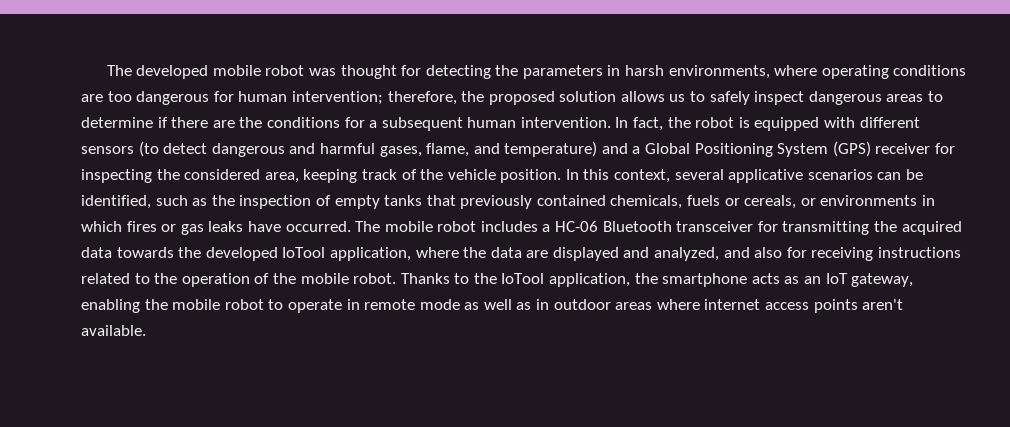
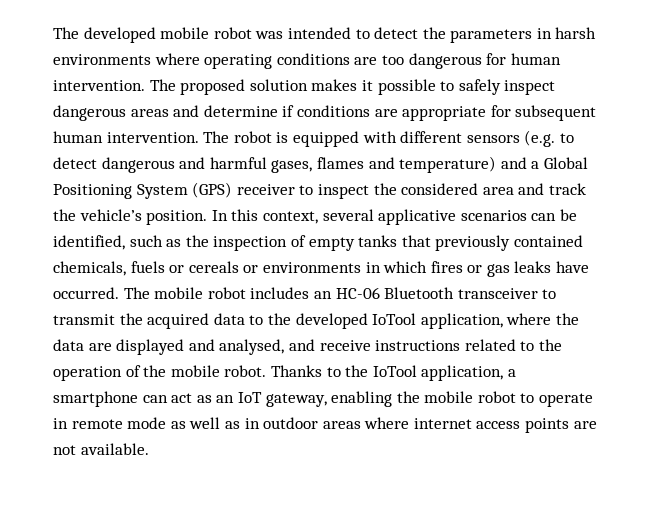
[340,65,491,79] thought for detecting -> [287,27,419,39] intended to detect
[668,65,770,79] environments, -> [53,54,151,65] environments
[291,91,686,105] intervention; therefore, the proposed solution allows us -> [53,79,436,95] intervention. The proposed solution makes it possible
[928,91,944,102] to -> [173,105,200,117] and
[171,117,691,131] there are the conditions for a subsequent human intervention. In fact, the -> [296,105,597,121] [53,131,230,143] conditions are appropriate for subsequent human intervention. The
[138,141,159,157] (to -> [524,130,574,147] (e.g. to
[426,143,470,157] flame, -> [316,157,364,169] flames
[935,143,956,154] [81,169,496,183] for inspecting the considered area, keeping track of the vehicle -> [299,183,586,199] [53,209,142,221] to inspect the considered area and track the vehicle’s
[744,195,797,209] cereals, -> [188,261,239,273] cereals
[542,224,551,232] a -> [313,291,332,299] an
[757,221,870,235] for transmitting -> [542,289,557,299] [53,314,115,325] to transmit
[116,247,174,258] towards -> [249,315,264,325] to
[654,247,874,261] analyzed, and also for receiving -> [219,339,371,355] analysed, and receive
[634,273,780,287] the smartphone acts -> [507,369,516,377] [53,391,193,407] a smartphone can act
[862,299,904,310] aren't -> [573,421,597,429] [53,445,76,455] are not

